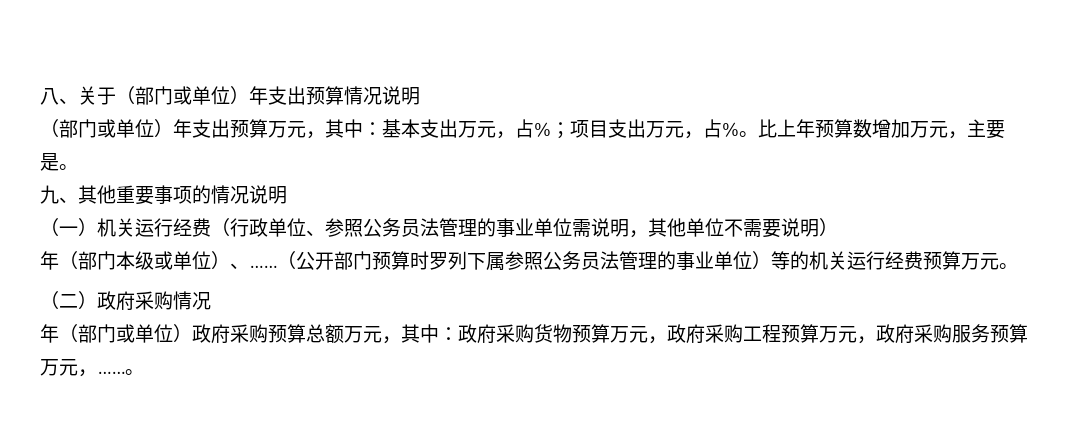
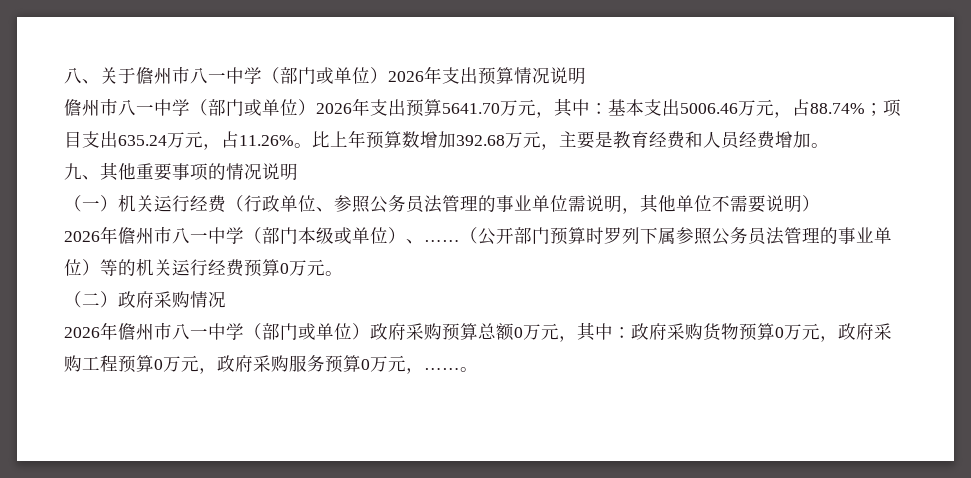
[116,86,249,105] （部门或单位） -> [136,66,424,84] 儋州市八一中学（部门或单位）2026
[40,119,268,138] （部门或单位）年支出预算 -> [64,98,500,117] 儋州市八一中学（部门或单位）2026年支出预算5641.70
[458,119,551,139] 万元，占% -> [680,99,865,118] 5006.46万元，占88.74%
[646,119,739,139] 万元，占% -> [118,131,294,150] 635.24万元，占11.26%
(910, 128) none -> [456,135,505,146] 392.68
(59, 162) none -> [613,131,811,149] 教育经费和人员经费增加
[40,251,59,270] 年 -> [64,226,244,244] 2026年儋州市八一中学
(961, 260) none -> [280,263,289,274] 0
[40,324,59,343] 年 -> [64,322,244,340] 2026年儋州市八一中学
(344, 333) none -> [514,327,523,338] 0
(610, 333) none -> [775,327,784,338] 0
(819, 333) none -> [154,359,163,370] 0
(1028, 333) none -> [361,359,370,370] 0

